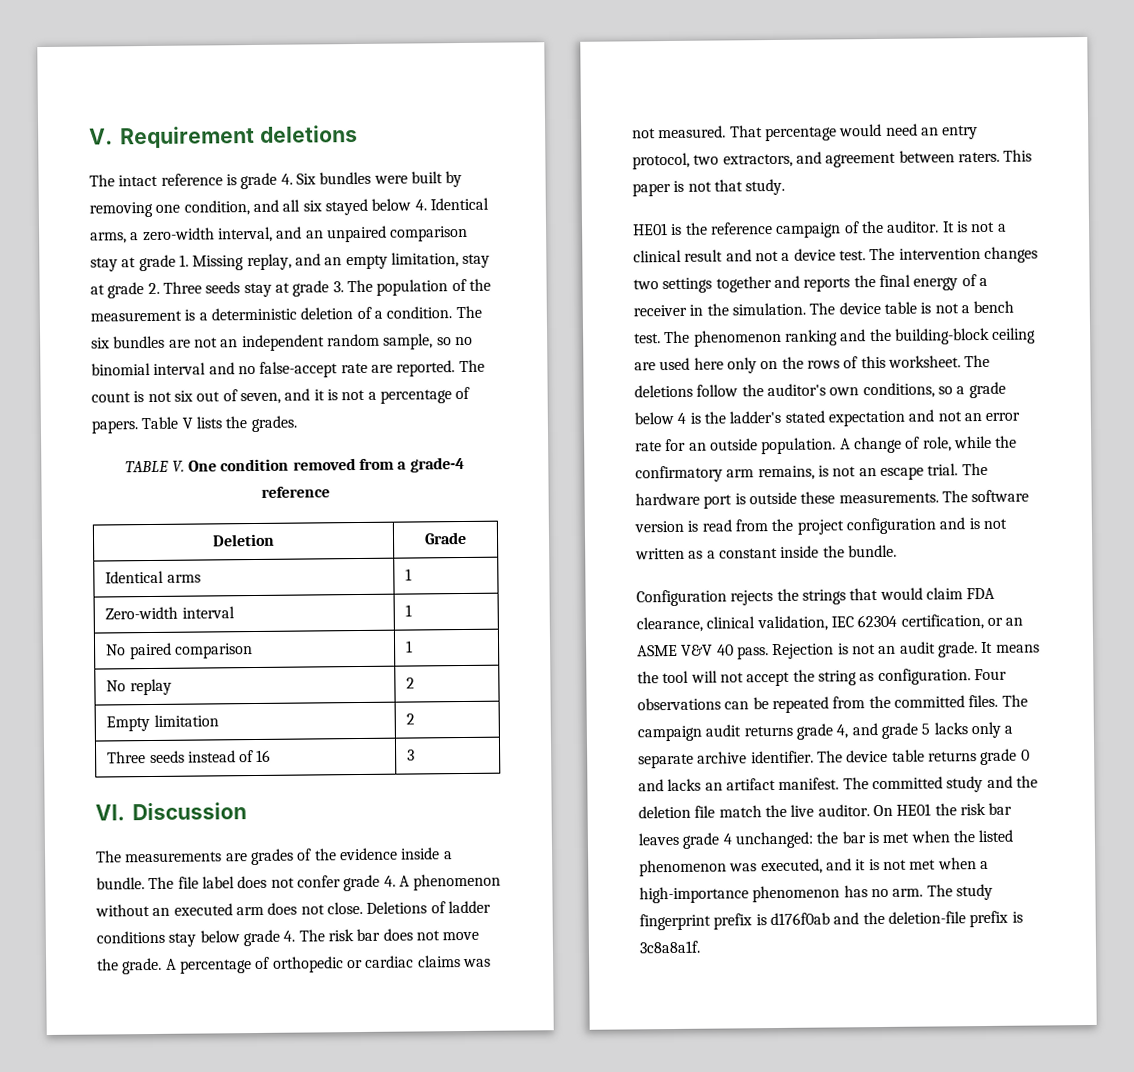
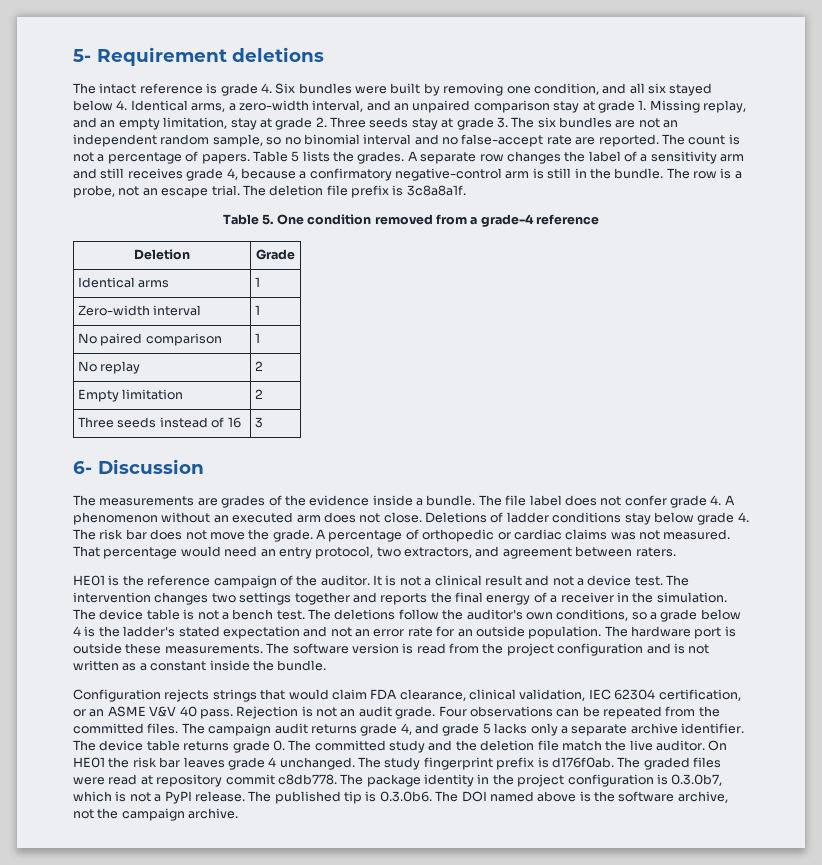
[89,128,113,145] V. -> [73,49,91,62] 5-
[376,278,491,296] [90,305,482,322] population of the measurement is a deterministic deletion of a condition. The -> (535, 122) none
[173,388,366,405] six out of seven, and it is not -> (94, 157) none
[181,417,193,429] V -> [291,151,300,162] 5
[125,460,185,473] // TABLE V. -> [407,151,745,164] [73,168,742,181] [73,185,466,198] [223,214,274,225] A separate row changes the label of a sensitivity arm and still receives grade 4, because a confirmatory negative-control arm is still in the bundle. The row is a probe, not an escape trial. The deletion file prefix is 3c8a8a1f. // Table 5.
[95,804,125,821] VI. -> [73,461,92,474] 6-
[1003,149,1033,162] [632,178,786,197] This paper is not that study. -> (676, 552) none
[693,327,1037,347] [634,354,991,374] phenomenon ranking and the building-block ceiling are used here only on the rows of this worksheet. The -> (331, 614) none
[839,435,1018,454] [635,463,959,483] A change of role, while the confirmatory arm remains, is not an escape trial. -> (602, 632) none
[776,588,799,601] the -> (210, 695) none
[981,641,1040,654] [637,668,971,687] It means the tool will not accept the string as configuration. -> (436, 712) none
[1020,749,1030,761] [638,777,840,792] 0 and lacks an artifact manifest. -> [272,740,285,751] 0.
[734,829,1014,849] [639,857,989,877] [639,885,924,904] unchanged: the bar is met when the listed phenomenon was executed, and it is not met when a high-importance phenomenon has no arm. -> [279,757,355,770] unchanged.
[769,910,1023,928] [639,940,701,954] d176f0ab and the deletion-file prefix is 3c8a8a1f. -> [551,757,721,770] [73,774,723,787] [73,791,728,804] [73,808,239,821] d176f0ab. The graded files were read at repository commit c8db778. The package identity in the project configuration is 0.3.0b7, which is not a PyPI release. The published tip is 0.3.0b6. The DOI named above is the software archive, not the campaign archive.

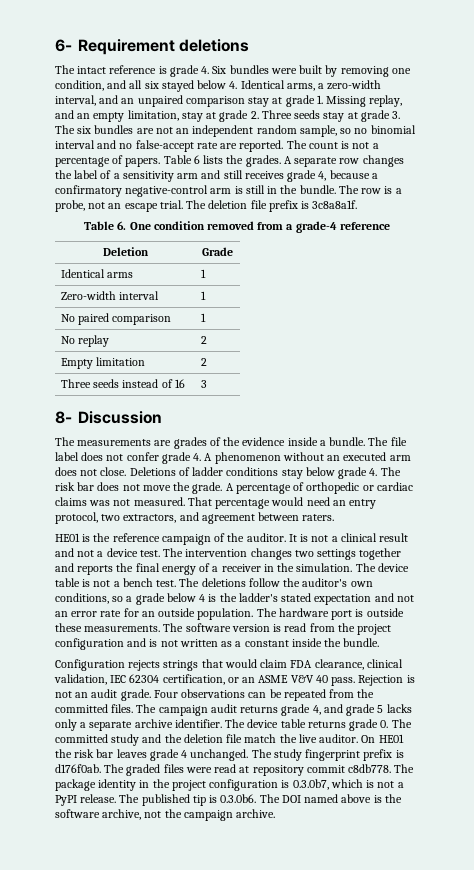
[73,49,91,62] 5- -> [55,39,72,52] 6-
[291,151,300,162] 5 -> [193,155,200,164] 6
[262,214,274,225] 5. -> [117,221,127,230] 6.
[73,461,92,474] 6- -> [55,411,72,424] 8-

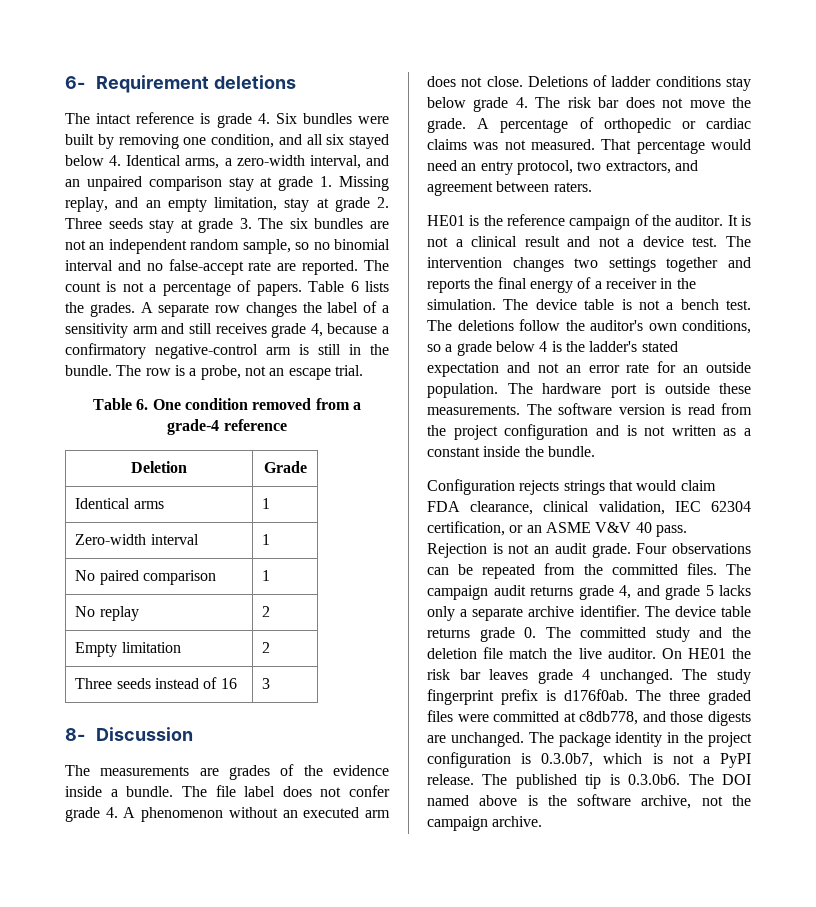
[186,200,358,212] The deletion file prefix is 3c8a8a1f. -> (363, 370) none
(125, 768) none -> [669,690,700,701] three
[214,764,392,776] read at repository commit c8db778. -> [493,711,751,726] [427,732,524,747] committed at c8db778, and those digests are unchanged.

